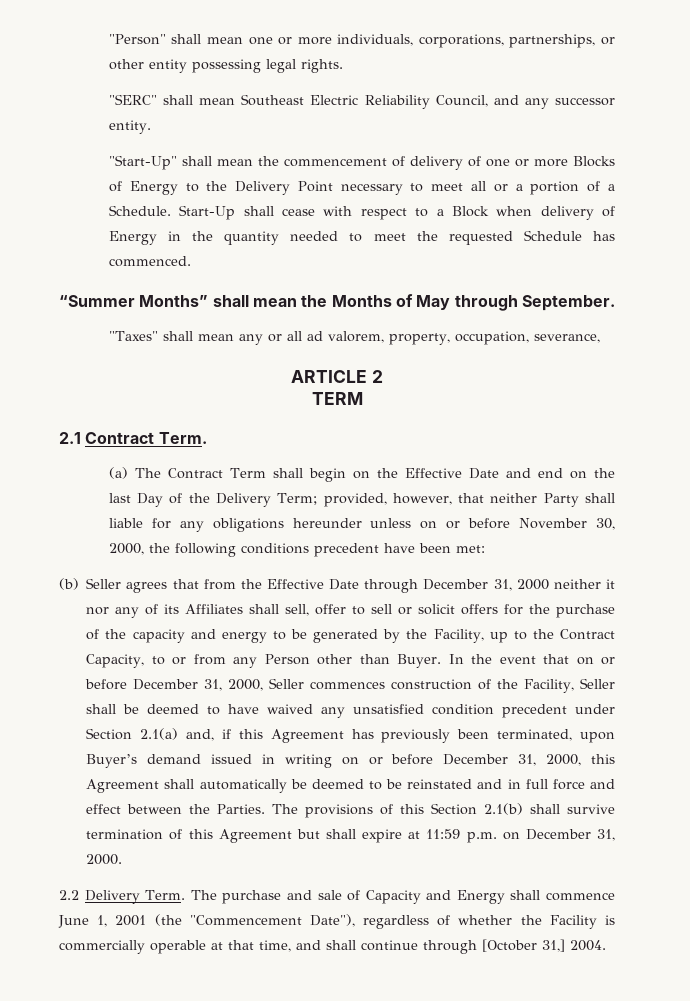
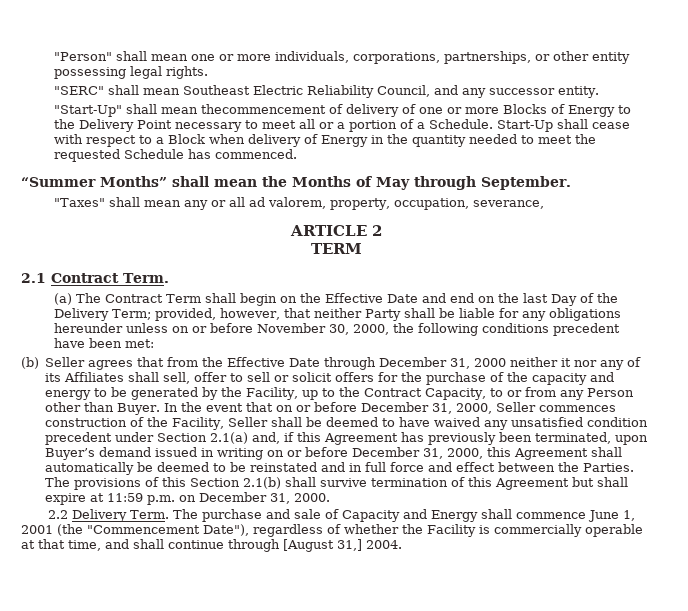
[257,156,387,167] the commencement -> [201,104,327,114] thecommencement
(615, 498) none -> [439,308,456,318] be
[482,939,537,952] [October -> [283,539,334,552] [August

